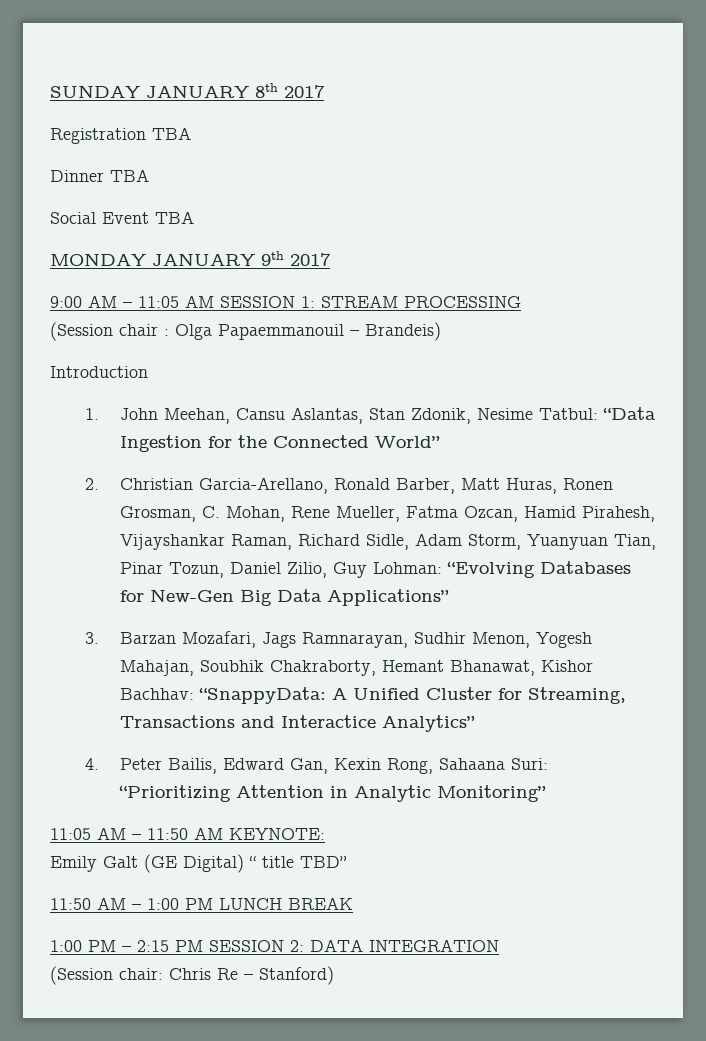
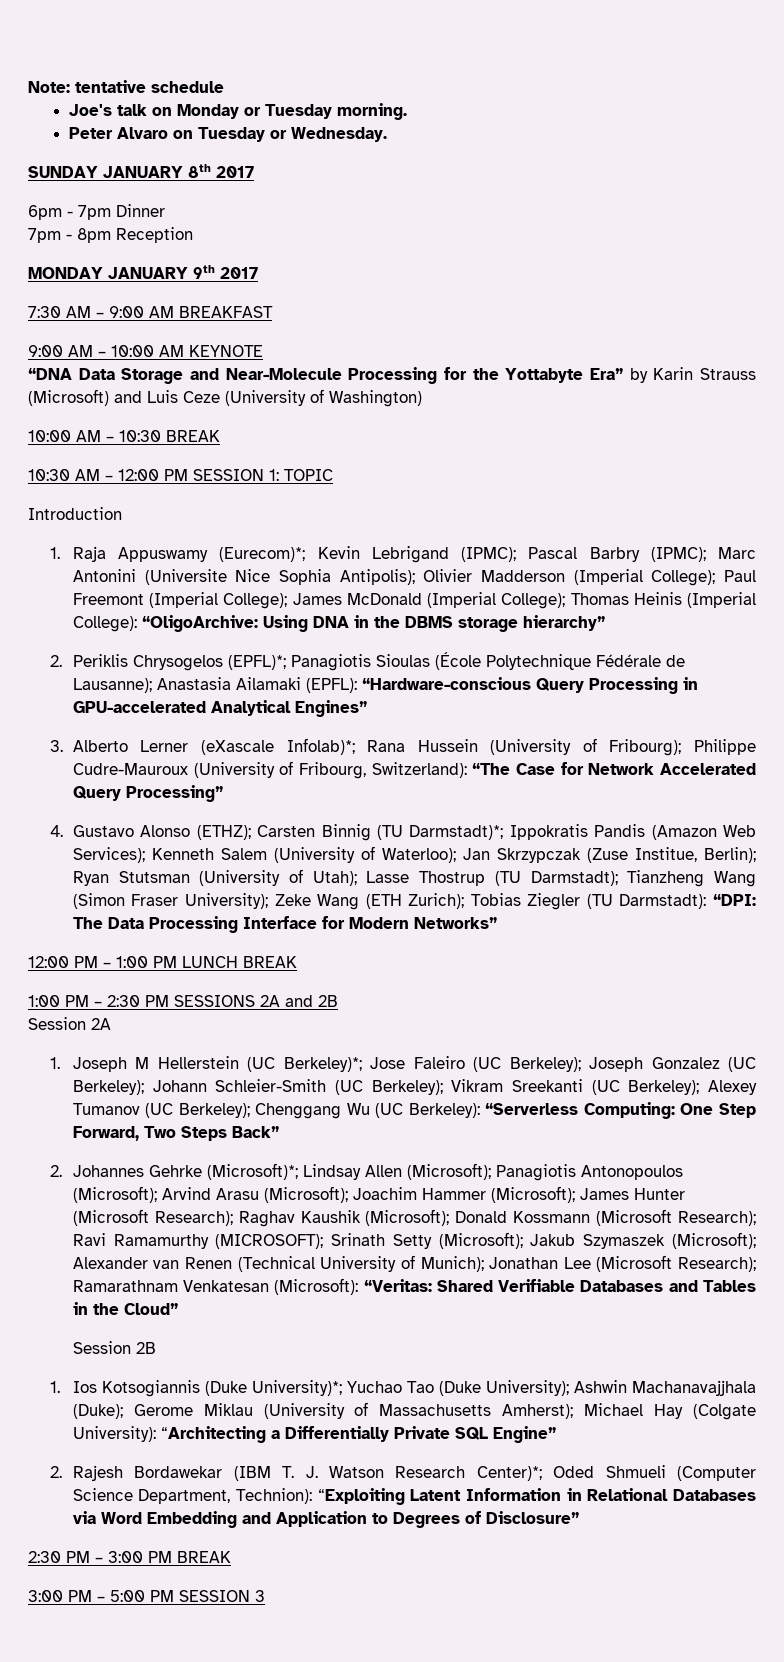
[50,83,325,98] [50,127,191,144] [50,169,149,182] [50,211,194,224] [50,251,331,266] [50,295,521,308] [50,322,441,341] [50,366,148,378] [84,407,656,424] [119,435,440,452] [84,477,613,494] [119,506,655,522] [119,533,656,550] [119,561,631,578] [119,589,449,606] [84,631,592,648] [119,660,593,676] [119,687,626,704] [119,715,475,732] [84,758,548,774] [118,785,546,802] [50,827,325,840] [50,854,347,873] [50,897,126,910] SUNDAY JANUARY 8th 2017 // Registration TBA // Dinner TBA // Social Event TBA // MONDAY JANUARY 9th 2017 // 9:00 AM – 11:05 AM SESSION 1: STREAM PROCESSING // (Session chair : Olga Papaemmanouil – Brandeis) // Introduction // 1. John Meehan, Cansu Aslantas, Stan Zdonik, Nesime Tatbul: “Data Ingestion for the Connected World” // 2. Christian Garcia-Arellano, Ronald Barber, Matt Huras, Ronen Grosman, C. Mohan, Rene Mueller, Fatma Ozcan, Hamid Pirahesh, Vijayshankar Raman, Richard Sidle, Adam Storm, Yuanyuan Tian, Pinar Tozun, Daniel Zilio, Guy Lohman: “Evolving Databases for New-Gen Big Data Applications” // 3. Barzan Mozafari, Jags Ramnarayan, Sudhir Menon, Yogesh Mahajan, Soubhik Chakraborty, Hemant Bhanawat, Kishor Bachhav: “SnappyData: A Unified Cluster for Streaming, Transactions and Interactice Analytics” // 4. Peter Bailis, Edward Gan, Kexin Rong, Sahaana Suri: “Prioritizing Attention in Analytic Monitoring” // 11:05 AM – 11:50 AM KEYNOTE: // Emily Galt (GE Digital) “ title TBD” // 11:50 AM -> [28,80,224,93] [69,103,408,120] [69,127,388,142] [28,164,254,178] [28,204,165,220] [28,227,193,243] [28,265,258,279] [28,306,273,318] [28,345,263,357] [28,367,756,384] [28,389,422,407] [28,430,220,442] [28,469,333,481] [28,507,122,520] [50,546,757,563] [72,569,756,586] [72,592,757,609] [72,615,605,632] [50,652,685,671] [72,677,698,694] [72,700,367,717] [50,738,756,756] [72,761,756,779] [72,785,223,802] [50,824,757,841] [72,846,757,863] [72,869,756,887] [72,893,756,910] [72,916,497,933] [28,956,98,968] Note: tentative schedule // Joe's talk on Monday or Tuesday morning. // Peter Alvaro on Tuesday or Wednesday. // SUNDAY JANUARY 8th 2017 // 6pm - 7pm Dinner // 7pm - 8pm Reception // MONDAY JANUARY 9th 2017 // 7:30 AM – 9:00 AM BREAKFAST // 9:00 AM – 10:00 AM KEYNOTE // “DNA Data Storage and Near-Molecule Processing for the Yottabyte Era” by Karin Strauss (Microsoft) and Luis Ceze (University of Washington) // 10:00 AM – 10:30 BREAK // 10:30 AM – 12:00 PM SESSION 1: TOPIC // Introduction // 1. Raja Appuswamy (Eurecom)*; Kevin Lebrigand (IPMC); Pascal Barbry (IPMC); Marc Antonini (Universite Nice Sophia Antipolis); Olivier Madderson (Imperial College); Paul Freemont (Imperial College); James McDonald (Imperial College); Thomas Heinis (Imperial College): “OligoArchive: Using DNA in the DBMS storage hierarchy” // 2. Periklis Chrysogelos (EPFL)*; Panagiotis Sioulas (École Polytechnique Fédérale de Lausanne); Anastasia Ailamaki (EPFL): “Hardware-conscious Query Processing in GPU-accelerated Analytical Engines” // 3. Alberto Lerner (eXascale Infolab)*; Rana Hussein (University of Fribourg); Philippe Cudre-Mauroux (University of Fribourg, Switzerland): “The Case for Network Accelerated Query Processing” // 4. Gustavo Alonso (ETHZ); Carsten Binnig (TU Darmstadt)*; Ippokratis Pandis (Amazon Web Services); Kenneth Salem (University of Waterloo); Jan Skrzypczak (Zuse Institue, Berlin); Ryan Stutsman (University of Utah); Lasse Thostrup (TU Darmstadt); Tianzheng Wang (Simon Fraser University); Zeke Wang (ETH Zurich); Tobias Ziegler (TU Darmstadt): “DPI: The Data Processing Interface for Modern Networks” // 12:00 PM
[137,939,499,952] [50,966,334,985] 2:15 PM SESSION 2: DATA INTEGRATION // (Session chair: Chris Re – Stanford) -> [107,995,338,1007] [28,1017,111,1030] [50,1056,756,1072] [72,1079,757,1095] [72,1102,757,1119] [72,1126,279,1141] [50,1163,683,1181] [72,1186,685,1203] [72,1209,757,1227] [72,1232,757,1249] [72,1255,756,1272] [72,1278,757,1295] [72,1302,178,1315] [72,1341,156,1354] [50,1380,756,1397] [72,1402,757,1420] [72,1426,556,1443] [50,1465,757,1481] [72,1488,757,1505] [72,1511,579,1528] [28,1551,231,1563] [28,1590,265,1602] 2:30 PM SESSIONS 2A and 2B // Session 2A // 1. Joseph M Hellerstein (UC Berkeley)*; Jose Faleiro (UC Berkeley); Joseph Gonzalez (UC Berkeley); Johann Schleier-Smith (UC Berkeley); Vikram Sreekanti (UC Berkeley); Alexey Tumanov (UC Berkeley); Chenggang Wu (UC Berkeley): “Serverless Computing: One Step Forward, Two Steps Back” // 2. Johannes Gehrke (Microsoft)*; Lindsay Allen (Microsoft); Panagiotis Antonopoulos (Microsoft); Arvind Arasu (Microsoft); Joachim Hammer (Microsoft); James Hunter (Microsoft Research); Raghav Kaushik (Microsoft); Donald Kossmann (Microsoft Research); Ravi Ramamurthy (MICROSOFT); Srinath Setty (Microsoft); Jakub Szymaszek (Microsoft); Alexander van Renen (Technical University of Munich); Jonathan Lee (Microsoft Research); Ramarathnam Venkatesan (Microsoft): “Veritas: Shared Verifiable Databases and Tables in the Cloud” // Session 2B // 1. Ios Kotsogiannis (Duke University)*; Yuchao Tao (Duke University); Ashwin Machanavajjhala (Duke); Gerome Miklau (University of Massachusetts Amherst); Michael Hay (Colgate University): “Architecting a Differentially Private SQL Engine” // 2. Rajesh Bordawekar (IBM T. J. Watson Research Center)*; Oded Shmueli (Computer Science Department, Technion): “Exploiting Latent Information in Relational Databases via Word Embedding and Application to Degrees of Disclosure” // 2:30 PM – 3:00 PM BREAK // 3:00 PM – 5:00 PM SESSION 3

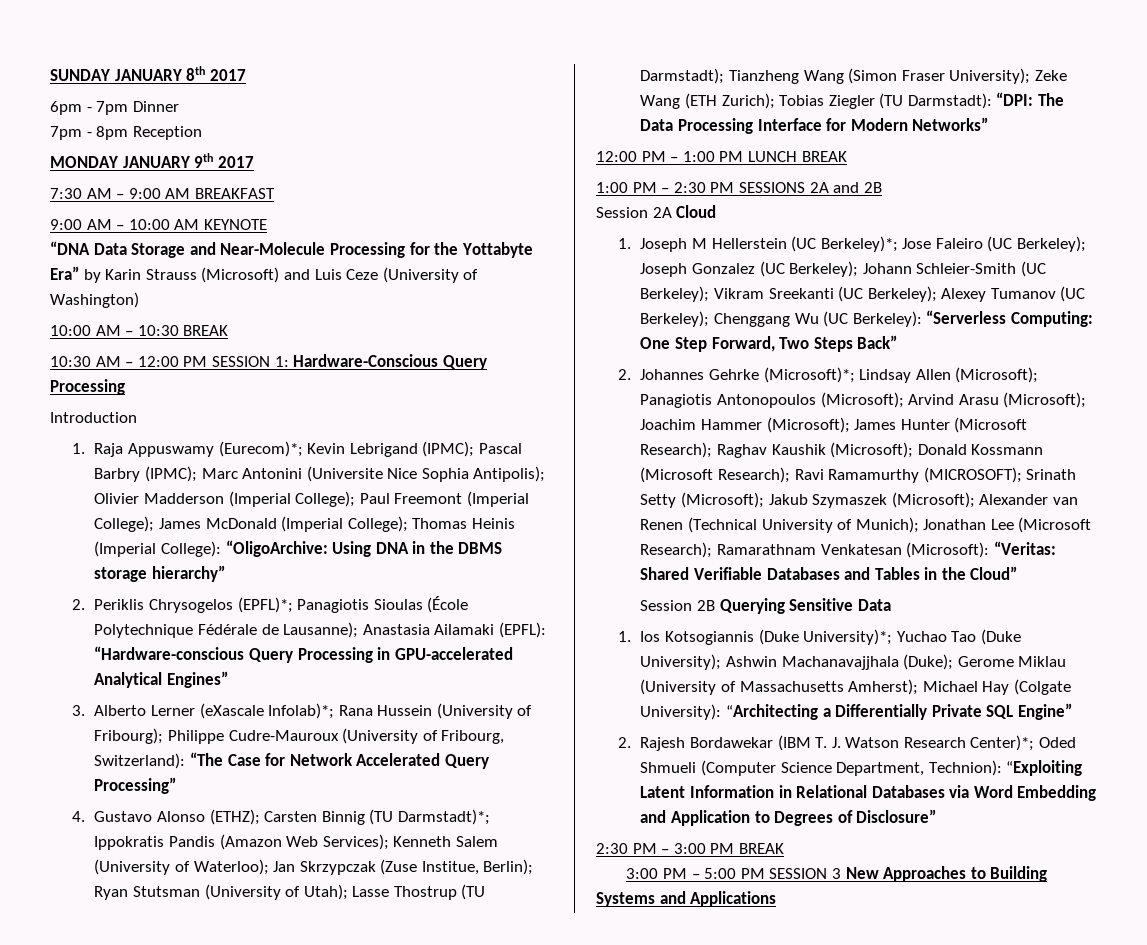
[28,80,224,93] [69,103,408,120] [69,127,388,142] Note: tentative schedule // Joe's talk on Monday or Tuesday morning. // Peter Alvaro on Tuesday or Wednesday. // -> (50, 75) none
[284,469,333,481] TOPIC -> [293,354,487,370] [50,379,125,395] Hardware-Conscious Query Processing
(111, 1024) none -> [676,205,717,218] Cloud
(156, 1348) none -> [719,598,891,614] Querying Sensitive Data
(265, 1596) none -> [845,866,1048,882] [596,891,777,907] New Approaches to Building Systems and Applications

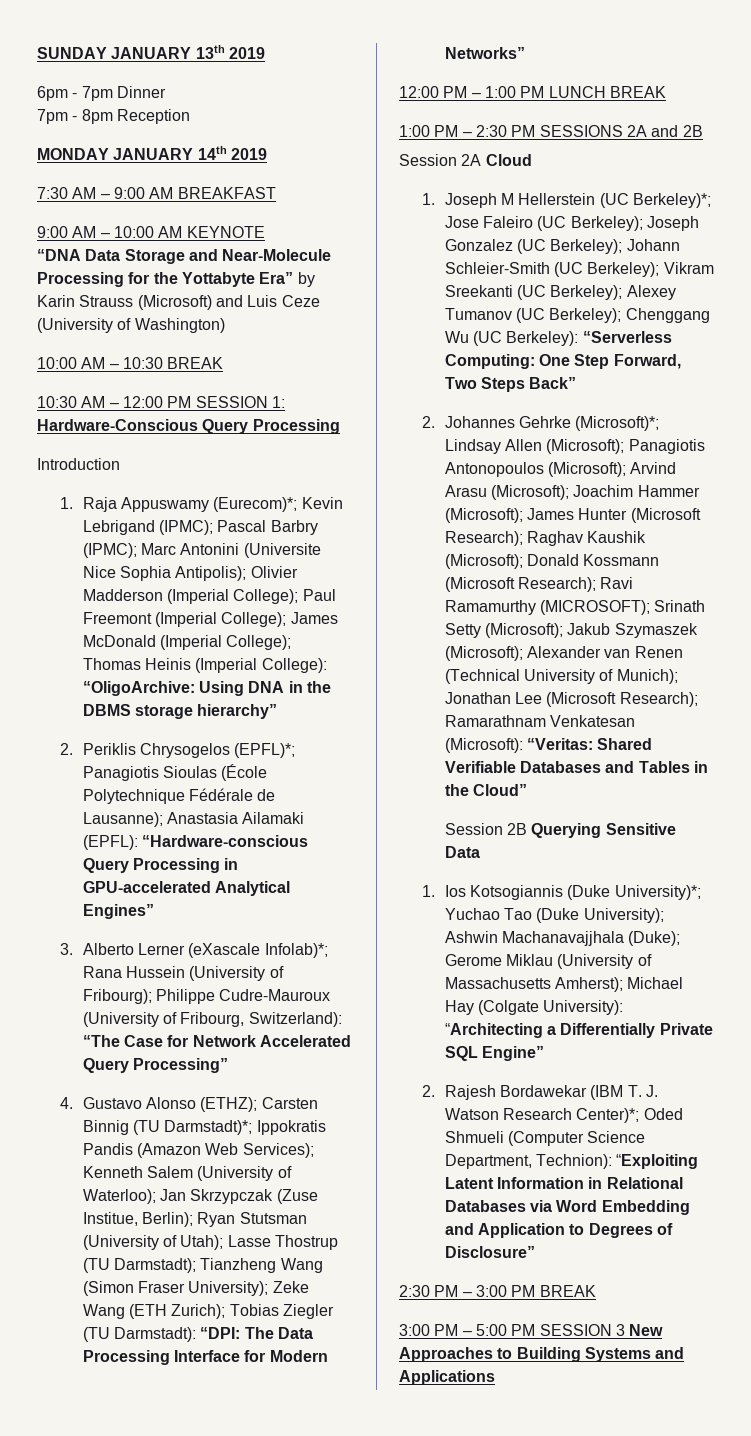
[186,66,246,81] 8th 2017 -> [195,45,265,59] 13th 2019
[194,153,254,168] 9th 2017 -> [197,146,267,160] 14th 2019

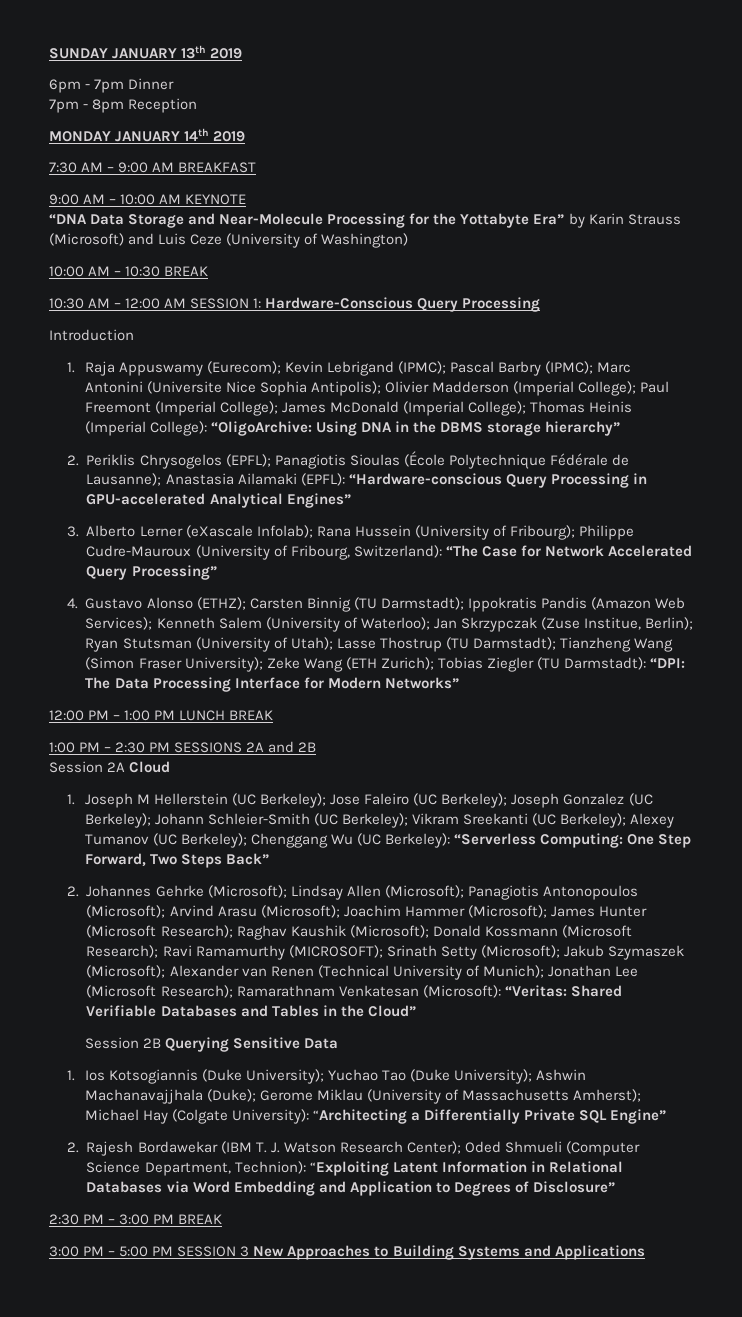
[167,396,192,408] PM -> [164,298,187,308] AM
[213,497,298,512] (Eurecom)*; -> [207,361,282,374] (Eurecom);
[234,743,296,758] (EPFL)*; -> [225,454,271,467] (EPFL);
[264,943,328,958] Infolab)*; -> [256,525,313,538] Infolab);
[164,1120,253,1135] Darmstadt)*; -> [380,597,464,610] Darmstadt);
[632,193,711,208] Berkeley)*; -> [260,793,327,808] Berkeley);
[575,416,660,431] (Microsoft)*; -> [207,885,287,898] (Microsoft);
[614,885,701,900] University)*; -> [246,1069,325,1084] University);
[576,1108,640,1123] Center)*; -> [406,1141,461,1154] Center);

